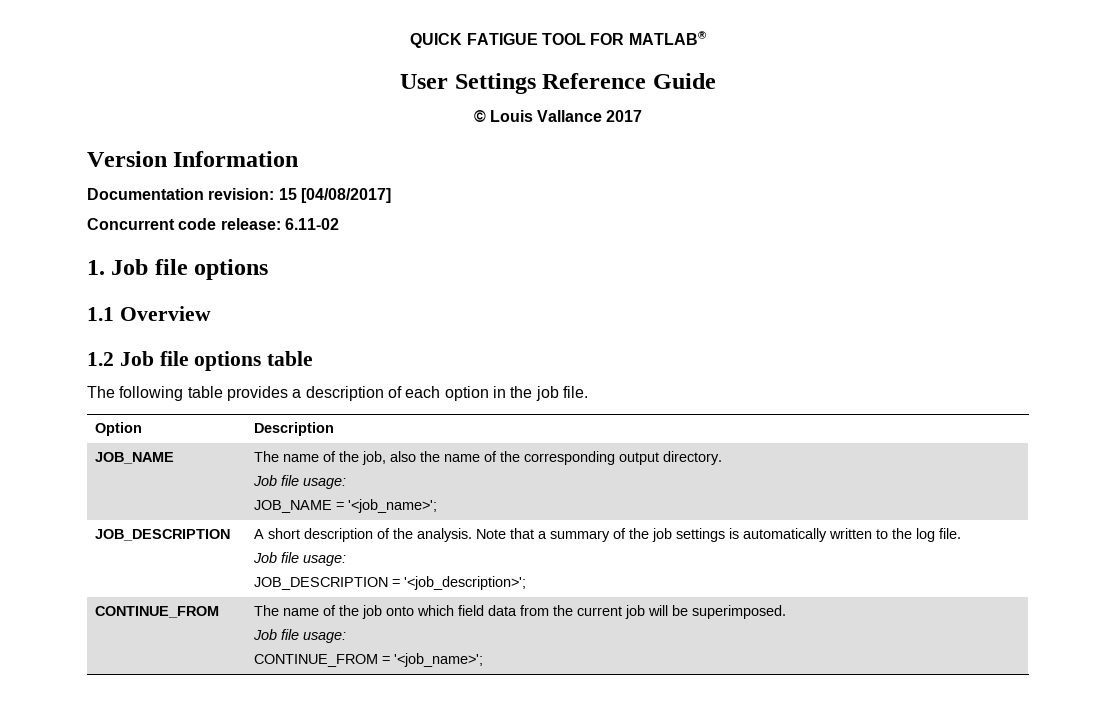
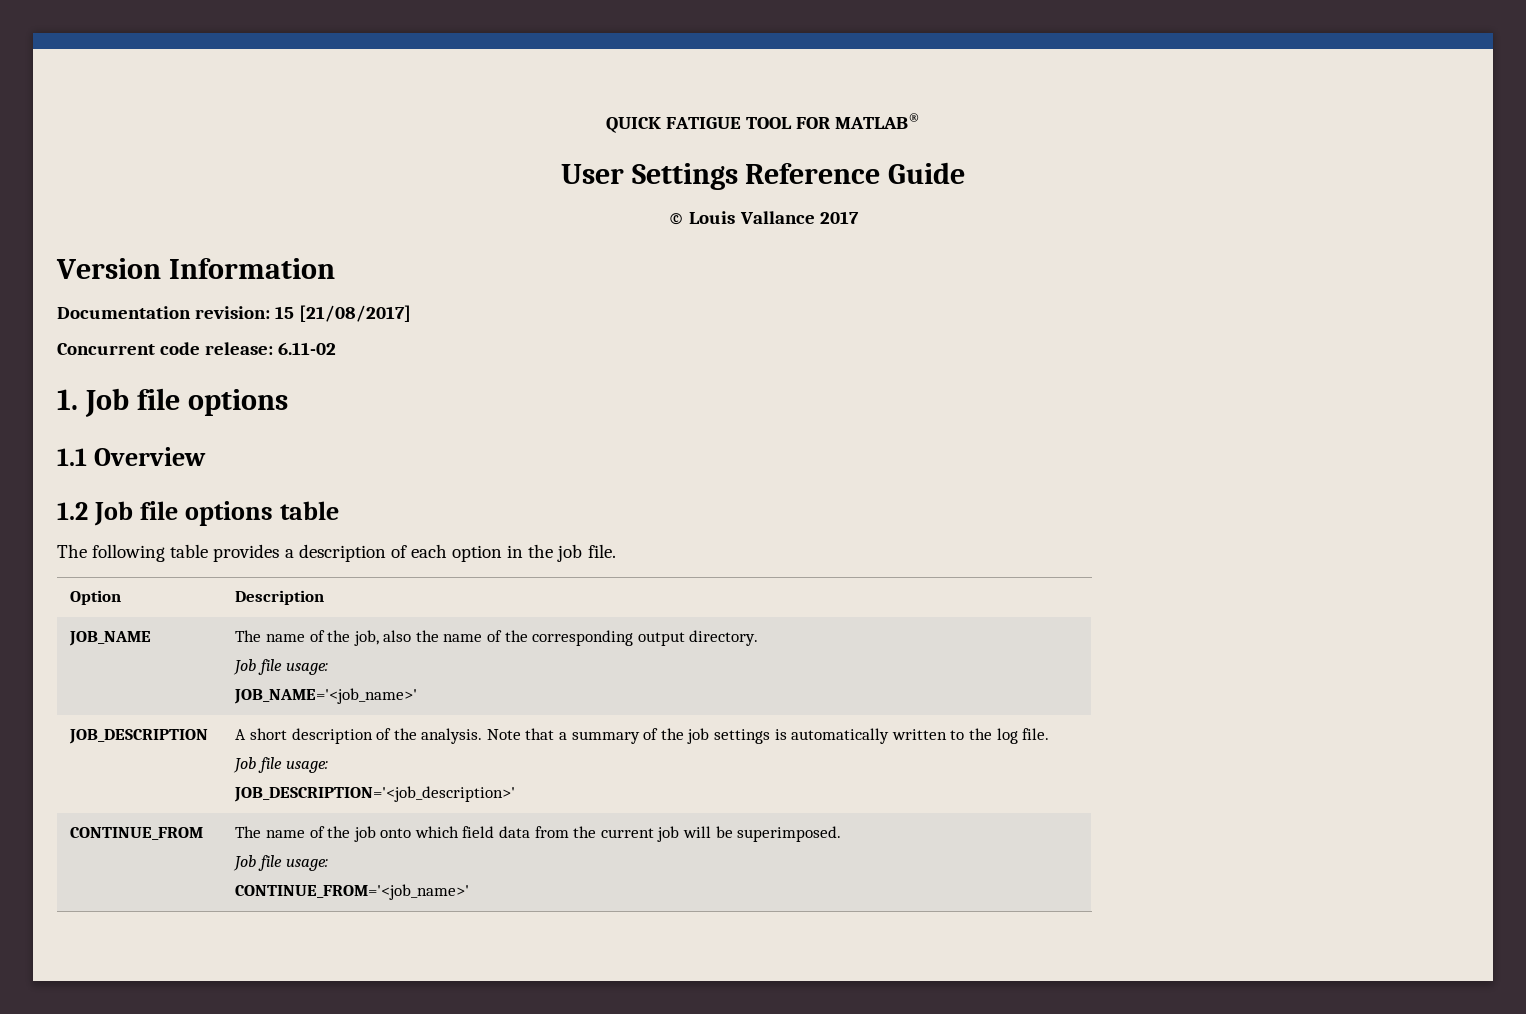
[300,188,391,203] [04/08/2017] -> [299,305,412,322] [21/08/2017]
[253,499,437,513] JOB_NAME = '<job_name>'; -> [234,688,418,704] JOB_NAME='<job_name>'
[253,576,526,590] JOB_DESCRIPTION = '<job_description>'; -> [234,786,516,802] JOB_DESCRIPTION='<job_description>'
[253,653,483,667] CONTINUE_FROM = '<job_name>'; -> [235,884,470,900] CONTINUE_FROM='<job_name>'

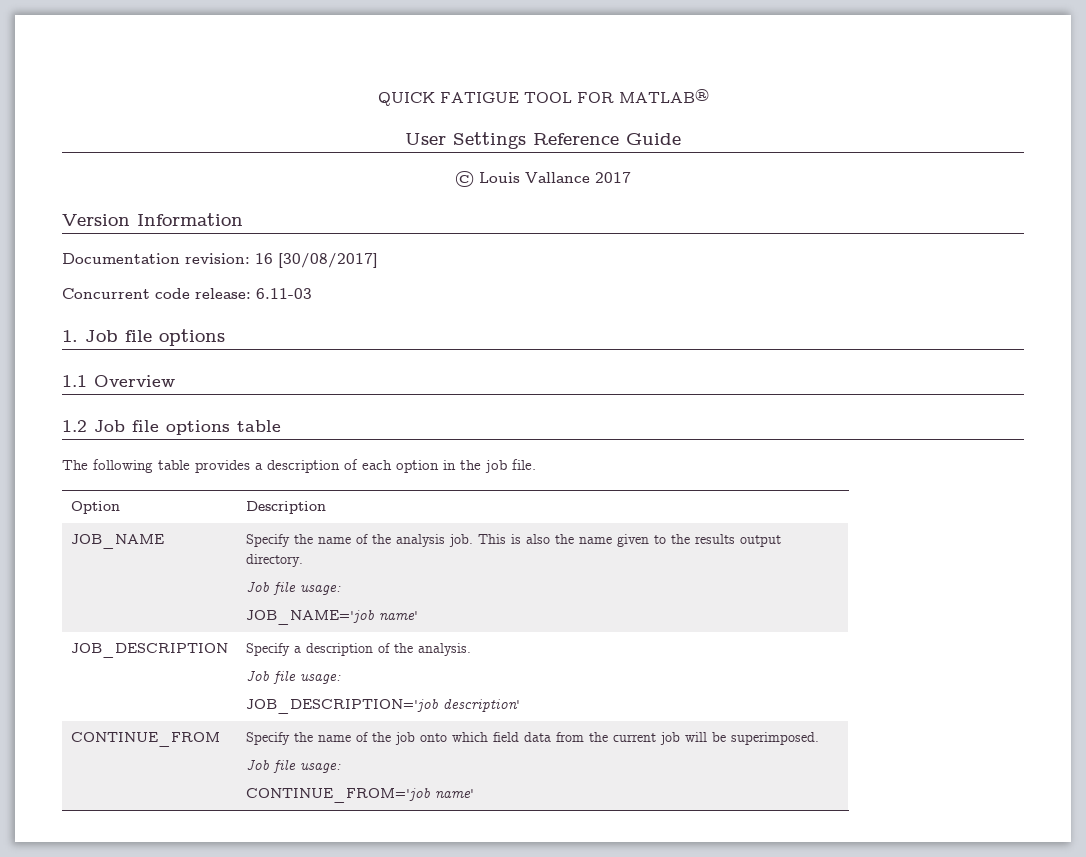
[275,305,412,322] 15 [21/08/2017] -> [255,253,378,268] 16 [30/08/2017]
[278,342,337,355] 6.11-02 -> [256,288,312,299] 6.11-03
[235,630,634,646] The name of the job, also the name of the corresponding -> [245,534,735,547] Specify the name of the analysis job. This is also the name given to the results
[234,688,418,704] JOB_NAME='<job_name>' -> [245,610,418,625] JOB_NAME='job name'
[235,728,287,740] A short -> [245,643,301,656] Specify a
[486,728,1050,744] [233,757,328,773] [234,786,516,802] Note that a summary of the job settings is automatically written to the log file. // Job file usage: // JOB_DESCRIPTION='<job_description>' -> [245,670,341,684] [245,699,520,714] // Job file usage: // JOB_DESCRIPTION='job description'
[235,826,262,838] The -> [245,732,313,745] Specify the
[235,884,470,900] CONTINUE_FROM='<job_name>' -> [245,788,474,803] CONTINUE_FROM='job name'

